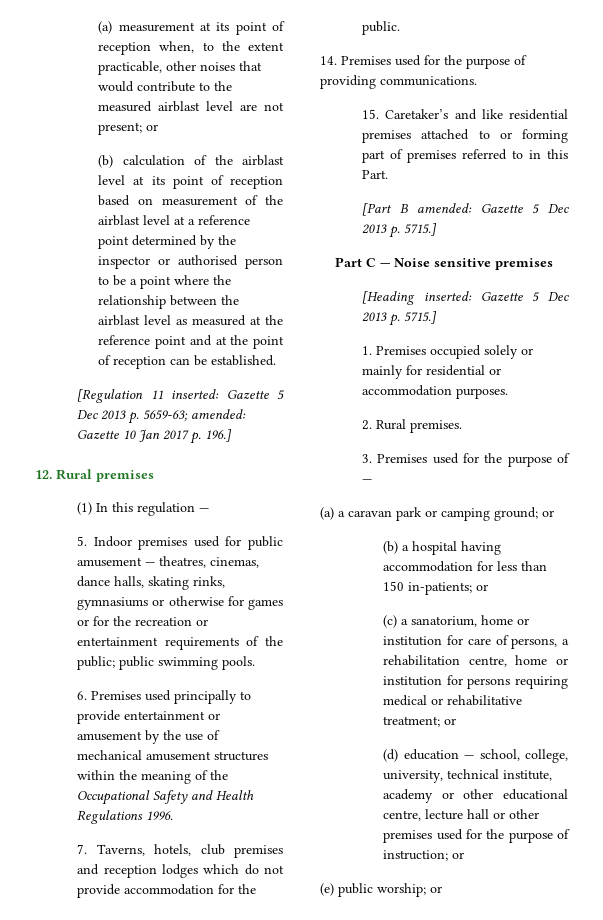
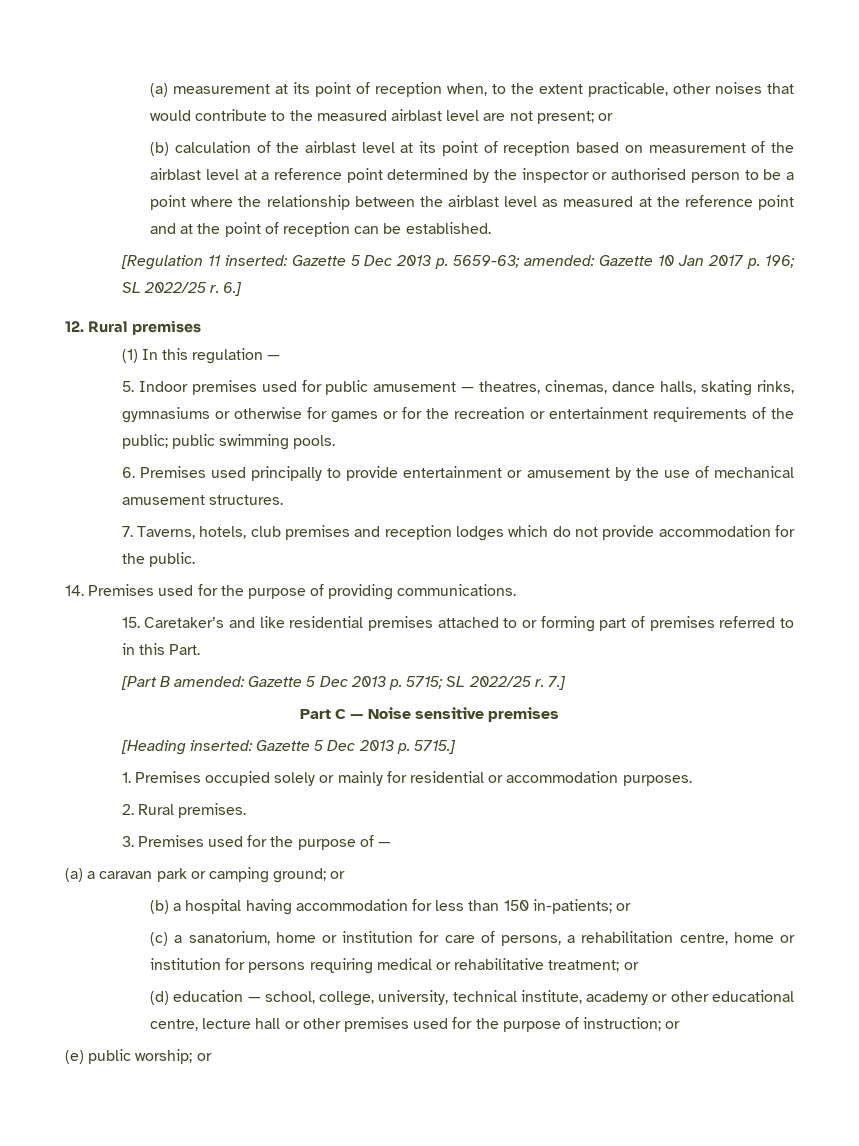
[205,429,233,442] 196.] -> [765,255,796,268] [121,282,243,296] 196; SL 2022/25 r. 6.]
[214,751,269,761] [77,770,229,784] [77,790,255,805] [77,810,174,824] structures within the meaning of the Occupational Safety and Health Regulations 1996. -> [208,495,283,505] structures.
[404,223,438,236] 5715.] -> [406,676,566,690] 5715; SL 2022/25 r. 7.]

